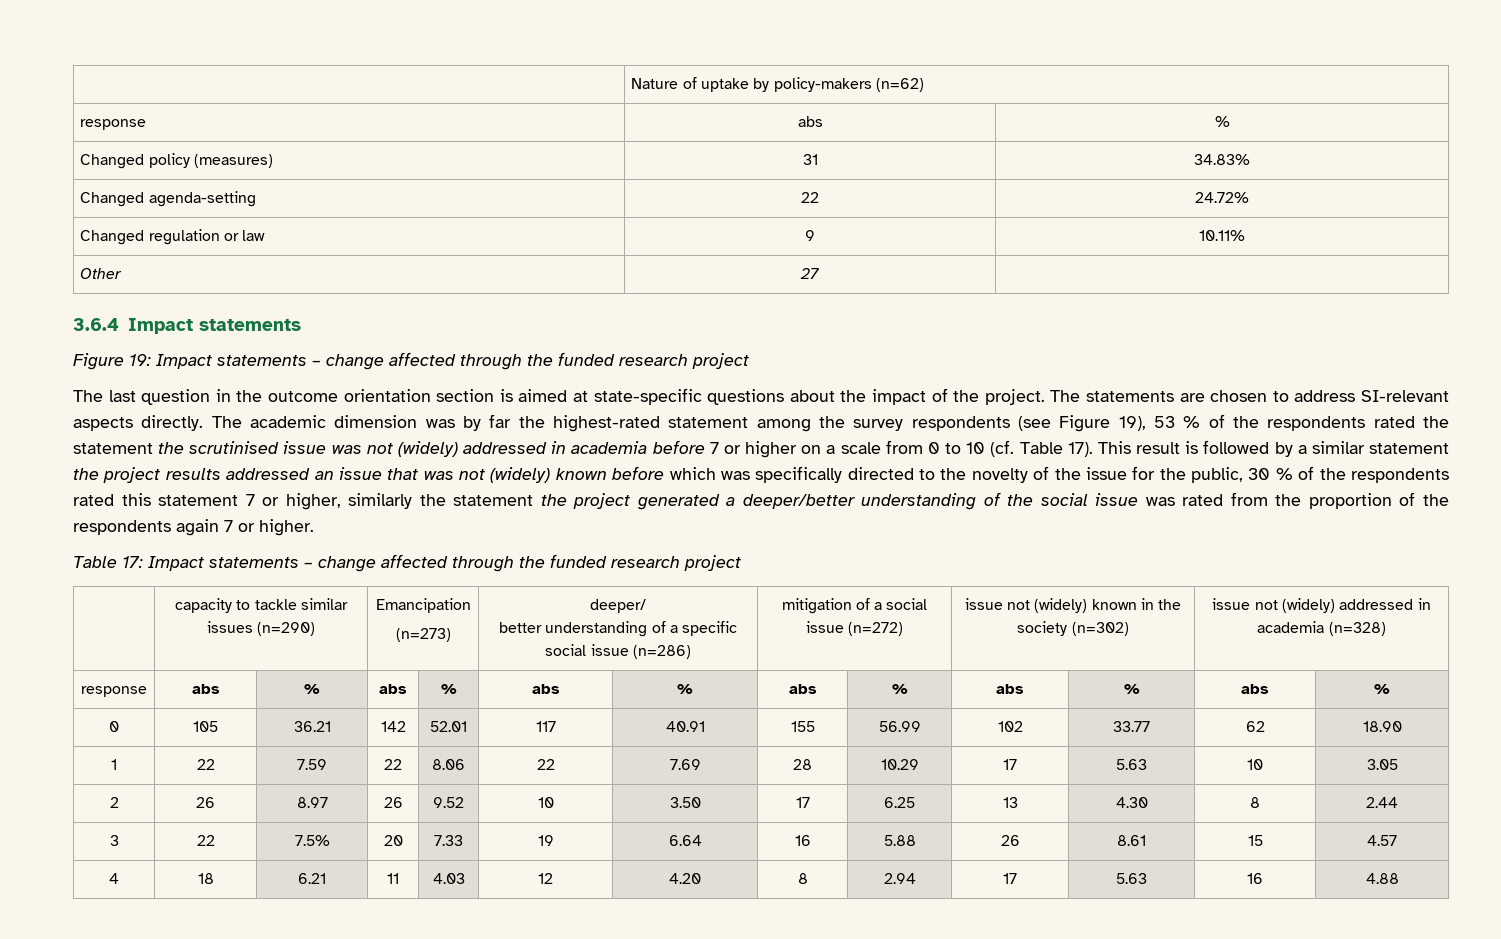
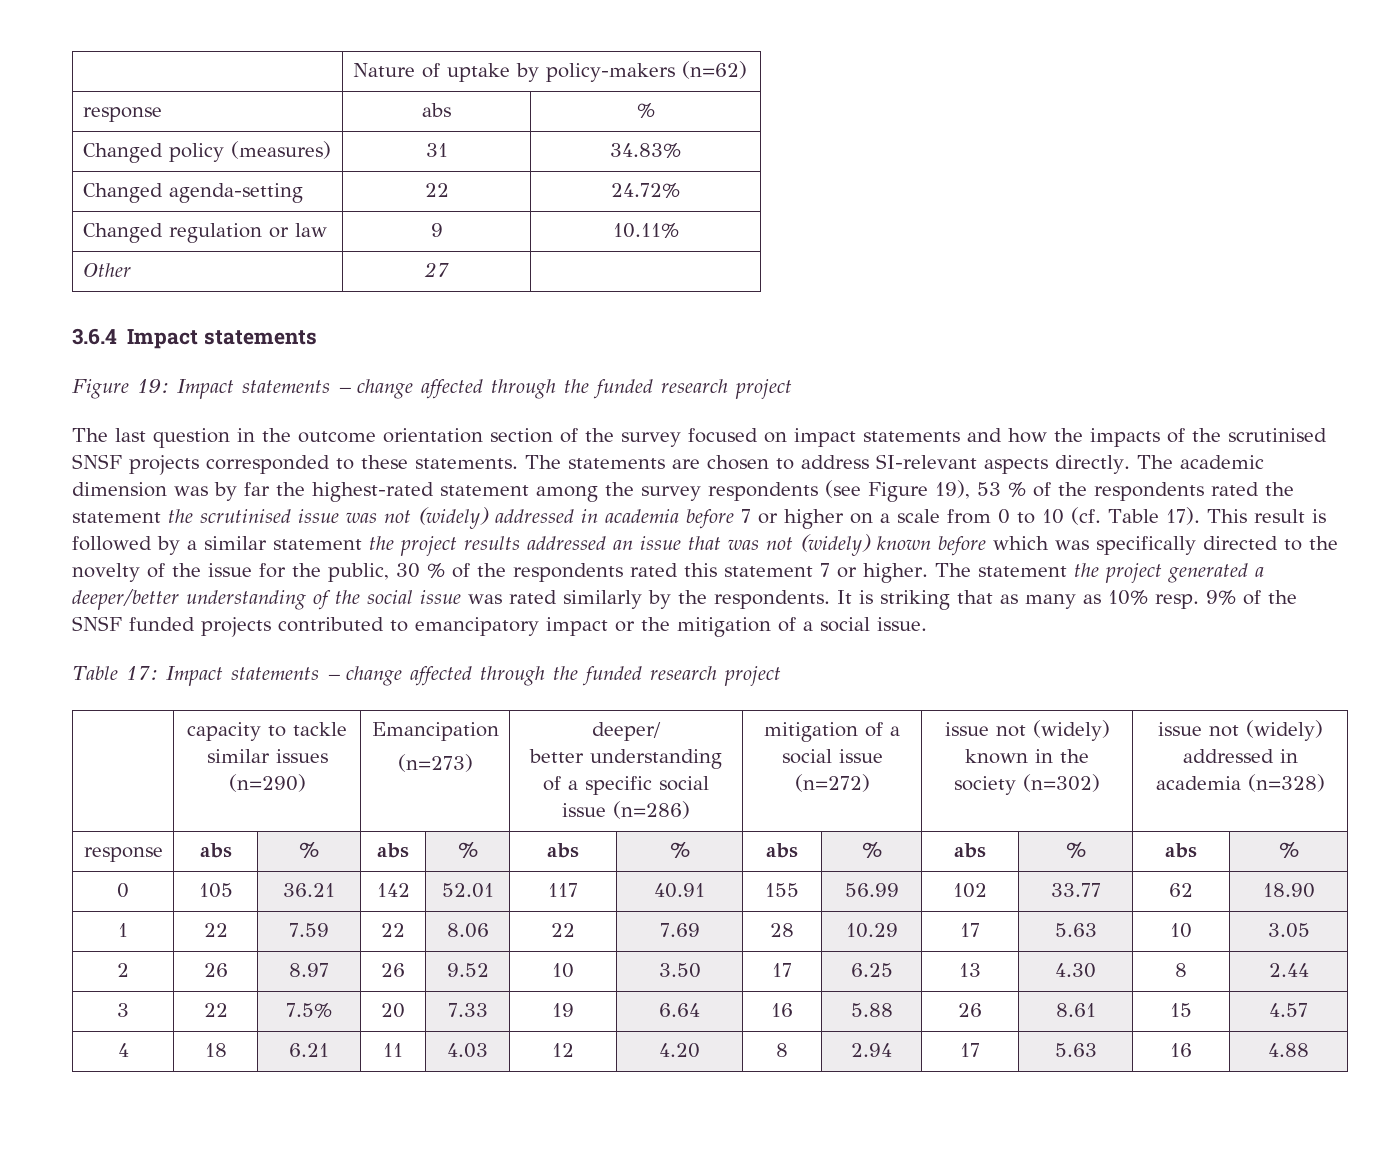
[499,388,1045,405] is aimed at state-specific questions about the impact of the project. -> [560,428,1327,447] [72,454,518,475] of the survey focused on impact statements and how the impacts of the scrutinised SNSF projects corresponded to these statements.
[285,493,446,510] higher, similarly the -> [863,563,971,583] higher. The
[1230,492,1449,509] [73,519,314,536] from the proportion of the respondents again 7 or higher. -> [563,590,1297,610] [72,616,927,637] similarly by the respondents. It is striking that as many as 10% resp. 9% of the SNSF funded projects contributed to emancipatory impact or the mitigation of a social issue.

